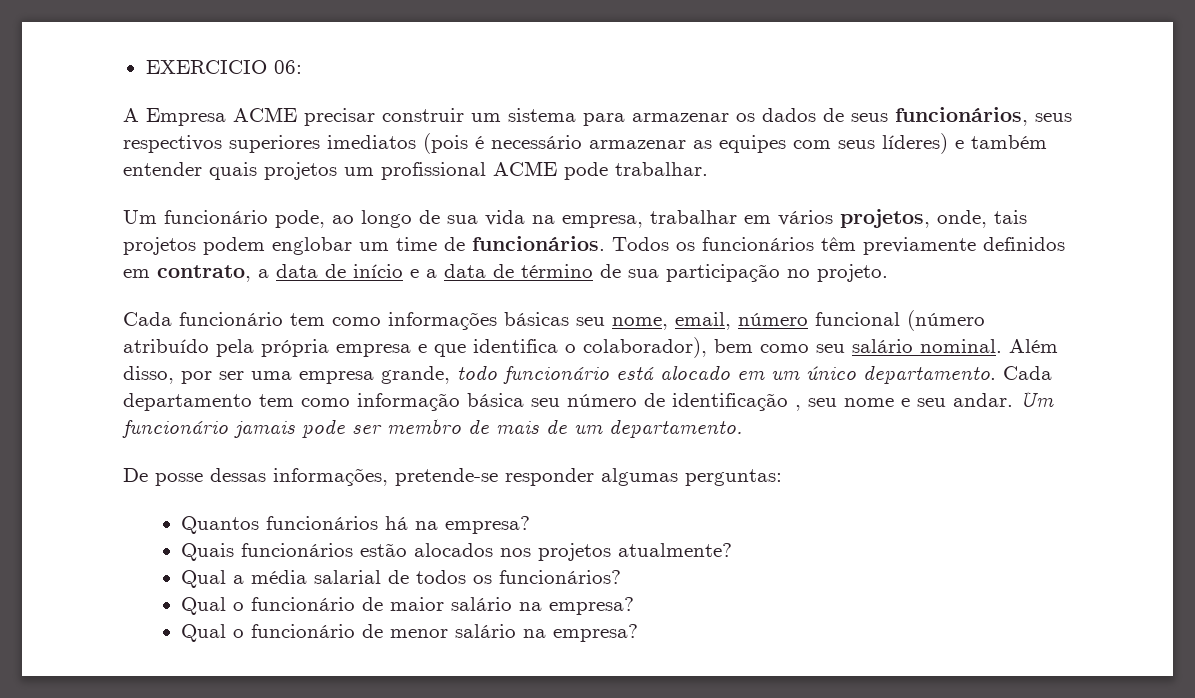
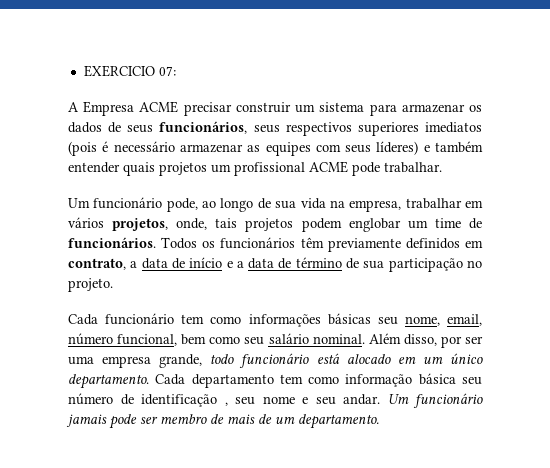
[273,60,302,74] 06: -> [158,66,176,76] 07:
[815,310,985,331] [123,337,707,358] funcional (número atribuído pela própria empresa e que identifica o colaborador), -> [117,334,178,346] funcional,
[123,468,782,486] [181,516,531,534] [181,543,733,561] [181,570,622,588] [181,597,635,615] [181,624,639,642] // De posse dessas informações, pretende-se responder algumas perguntas: // Quantos funcionários há na empresa? // Quais funcionários estão alocados nos projetos atualmente? // Qual a média salarial de todos os funcionários? // Qual o funcionário de maior salário na empresa? // Qual o funcionário de menor salário na empresa? -> (379, 421) none

